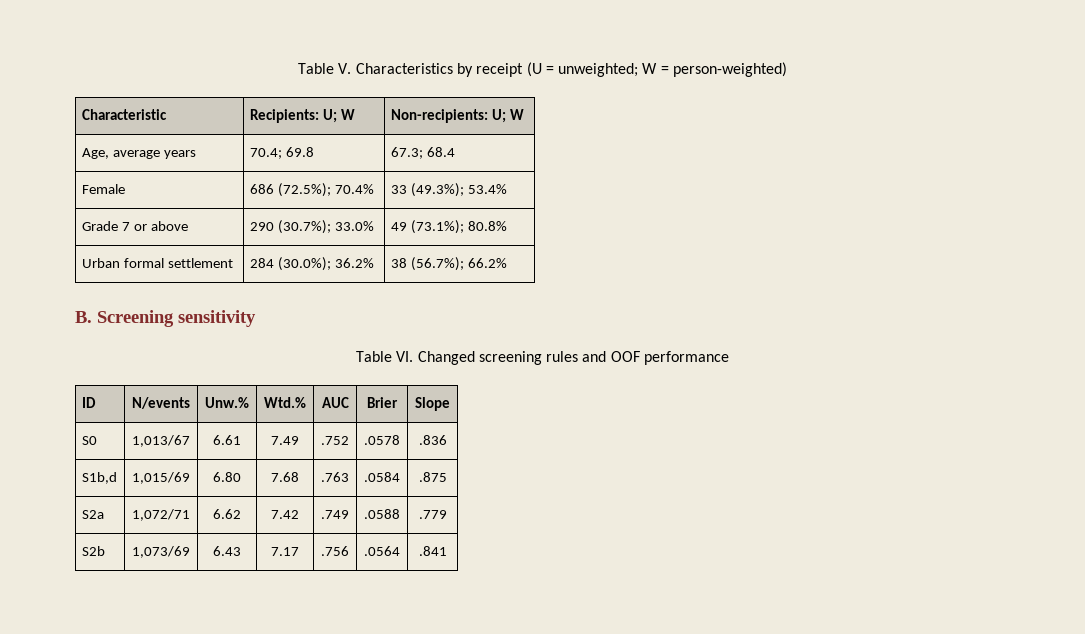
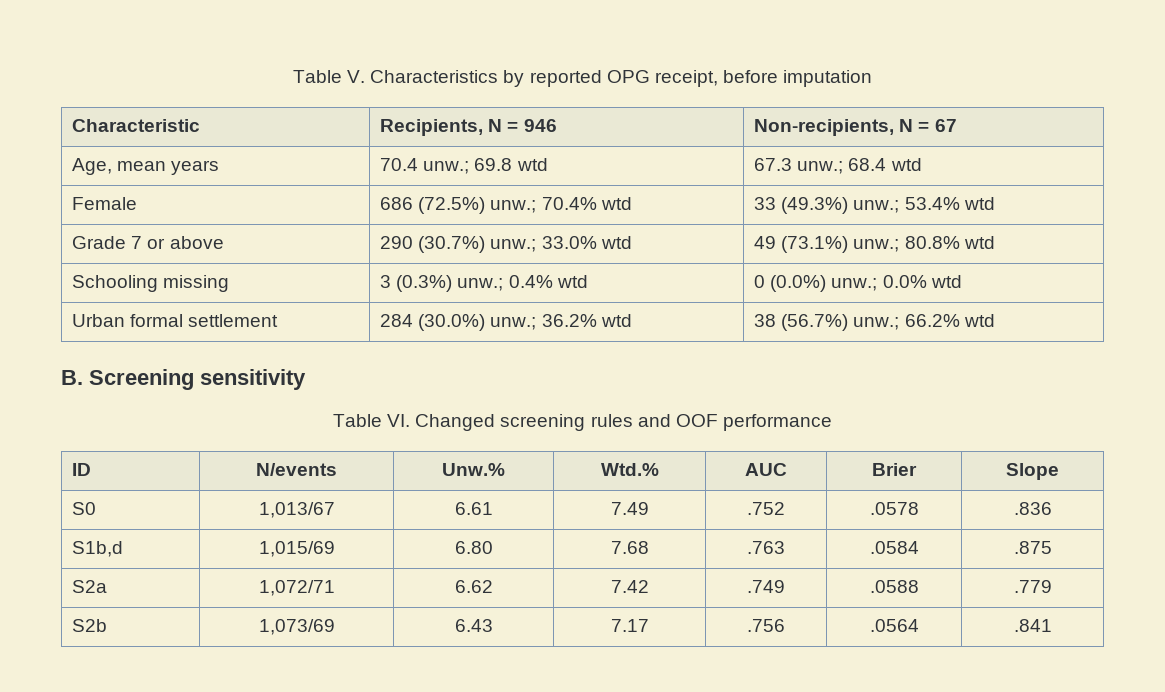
[476,62,788,77] [81,109,167,120] [249,109,355,123] [390,109,524,123] receipt (U = unweighted; W = person-weighted) // Characteristic | Recipients: U; W | Non-recipients: U; W -> [529,70,873,87] [72,119,201,132] [380,119,557,136] [754,119,957,136] reported OPG receipt, before imputation // Characteristic | Recipients, N = 946 | Non-recipients, N = 67
[112,150,160,159] average -> [117,161,167,171] mean
[249,148,282,159] 70.4; -> [380,158,470,174] 70.4 unw.;
[390,147,423,159] | 67.3; -> [516,158,548,171] [754,158,844,174] wtd | 67.3 unw.;
(455, 152) none -> [890,158,922,171] wtd
[277,183,331,197] (72.5%); -> [418,197,537,214] (72.5%) unw.;
(374, 189) none -> [600,197,632,210] wtd
[410,183,464,197] (49.3%); -> [781,197,900,214] (49.3%) unw.;
(507, 189) none -> [963,197,995,210] wtd
[277,220,331,234] (30.7%); -> [418,236,537,253] (30.7%) unw.;
(374, 226) none -> [600,236,632,249] wtd
[410,220,464,234] (73.1%); -> [781,236,900,253] (73.1%) unw.;
(507, 226) none -> [963,236,995,249] [72,275,230,292] [380,275,588,292] [754,275,962,292] wtd // Schooling missing | 3 (0.3%) unw.; 0.4% wtd | 0 (0.0%) unw.; 0.0% wtd
[277,257,331,271] (30.0%); -> [418,314,537,331] (30.0%) unw.;
(374, 263) none -> [600,314,632,327] wtd
[410,257,464,271] (56.7%); -> [781,314,900,331] (56.7%) unw.;
(507, 263) none -> [963,314,995,327] wtd

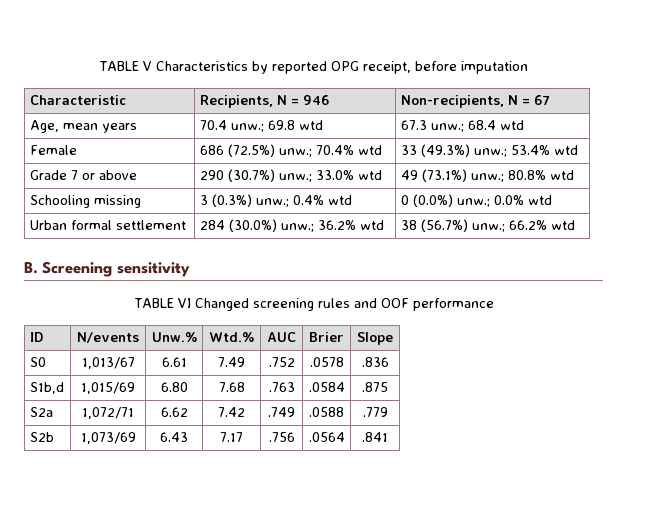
[292,70,366,83] Table V. -> [99,61,152,71] TABLE V
[333,414,411,427] Table VI. -> [133,298,191,308] TABLE VI

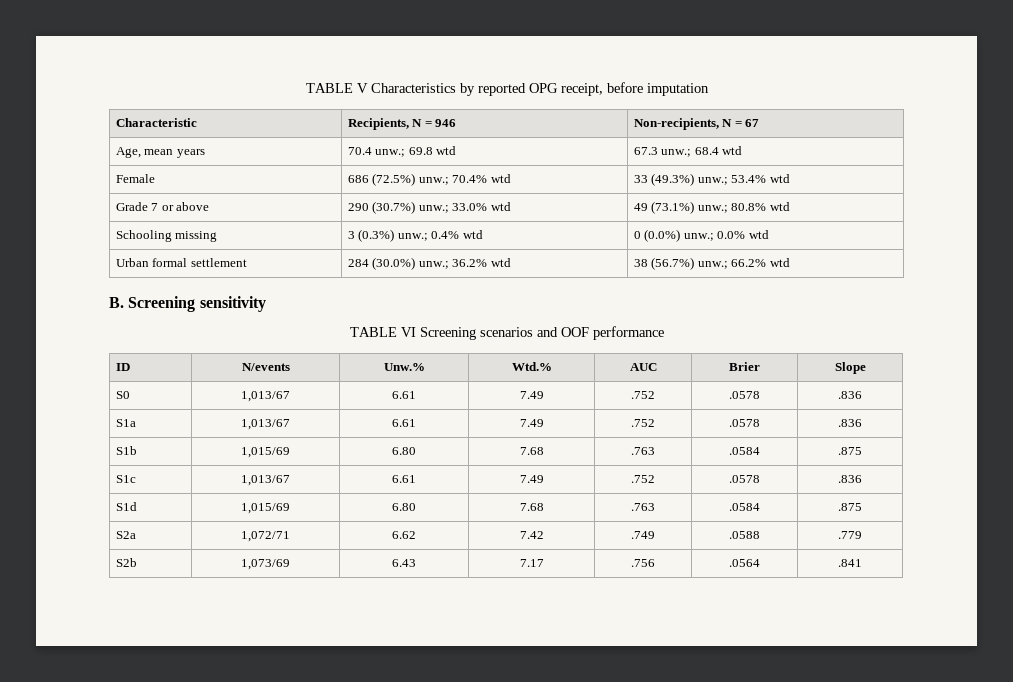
[194,298,350,311] Changed screening rules -> [419,327,533,340] Screening scenarios
[29,382,64,394] S1b,d -> [115,419,136,427] [241,419,290,430] [392,419,416,427] [519,419,544,427] [631,419,655,427] [729,419,760,427] [838,419,862,427] [115,446,137,455] [241,447,290,458] [392,447,416,455] [519,447,544,455] [631,447,655,455] [729,447,760,455] [838,447,862,455] [115,475,136,483] [241,475,290,486] [392,475,416,483] [519,475,544,483] [631,475,655,483] [729,475,760,483] [838,475,862,483] [115,502,137,511] S1a | 1,013/67 | 6.61 | 7.49 | .752 | .0578 | .836 // S1b | 1,015/69 | 6.80 | 7.68 | .763 | .0584 | .875 // S1c | 1,013/67 | 6.61 | 7.49 | .752 | .0578 | .836 // S1d

